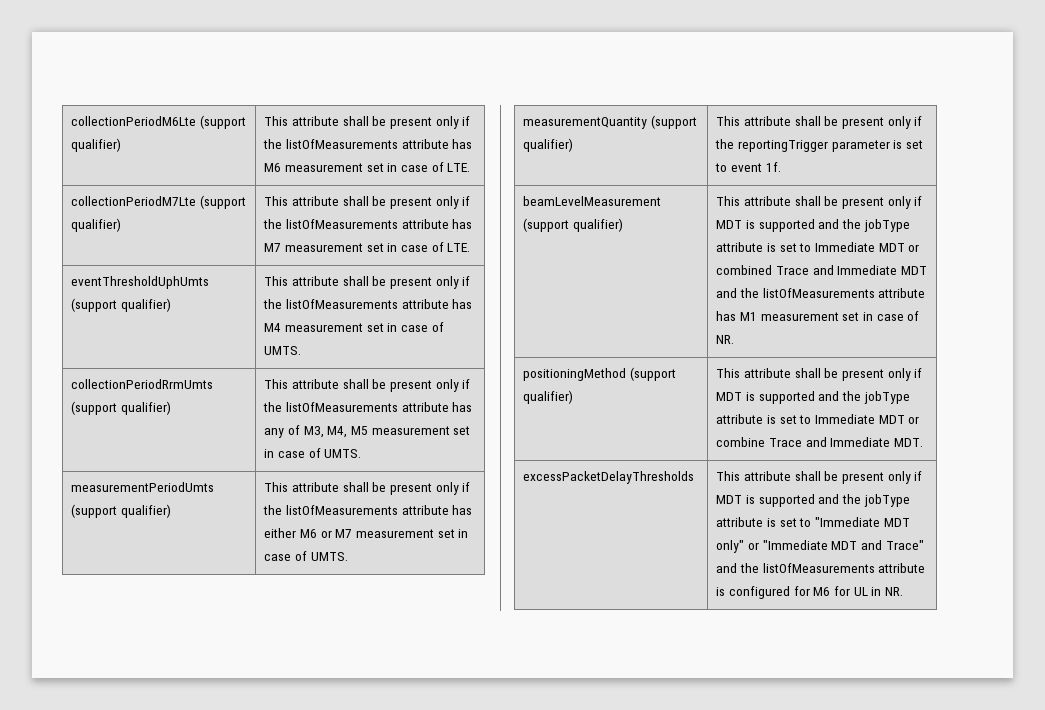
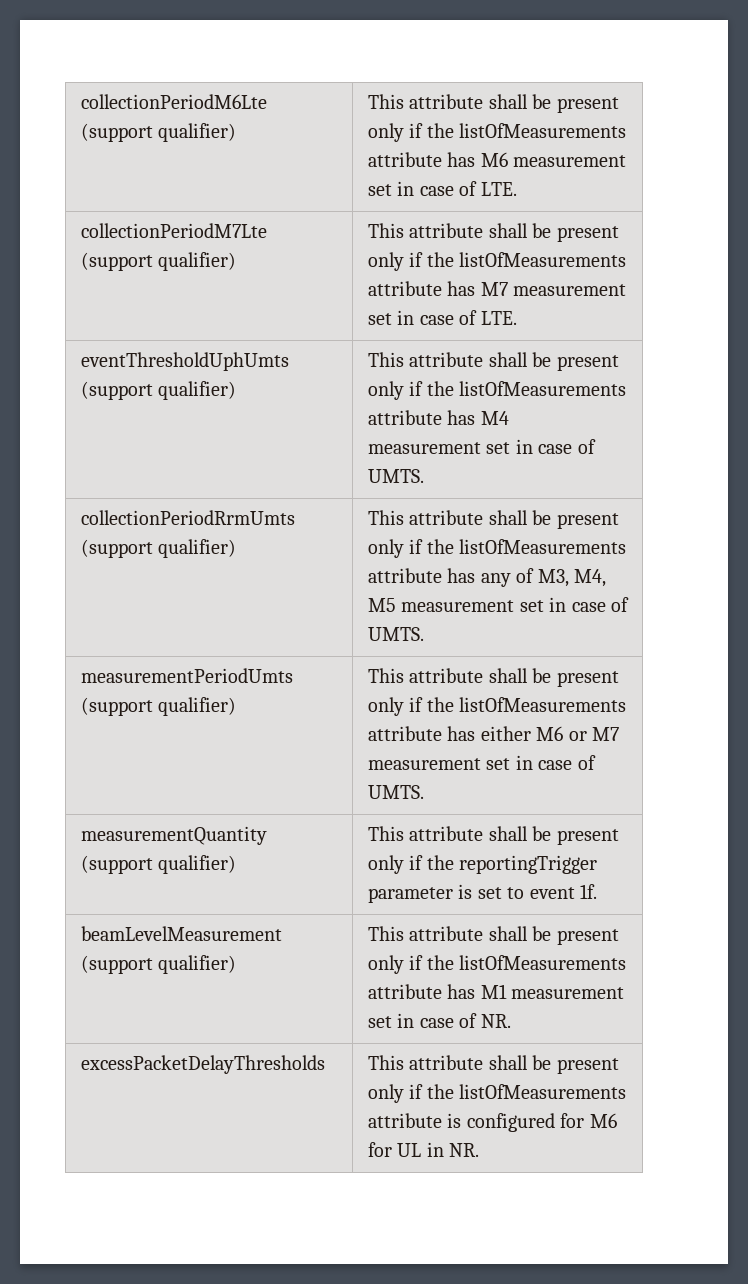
[716,219,910,232] [716,242,920,252] [716,265,928,275] [716,288,738,298] MDT is supported and the jobType attribute is set to Immediate MDT or combined Trace and Immediate MDT and -> (424, 962) none
[523,367,677,381] [523,390,574,404] [716,368,923,381] [716,391,910,404] [716,414,920,424] [716,437,924,447] // positioningMethod (support qualifier) | This attribute shall be present only if MDT is supported and the jobType attribute is set to Immediate MDT or combine Trace and Immediate MDT. -> (511, 1021) none
[716,494,910,507] [716,517,910,527] [716,540,924,553] [716,563,738,573] MDT is supported and the jobType attribute is set to "Immediate MDT only" or "Immediate MDT and Trace" and -> (424, 1091) none

